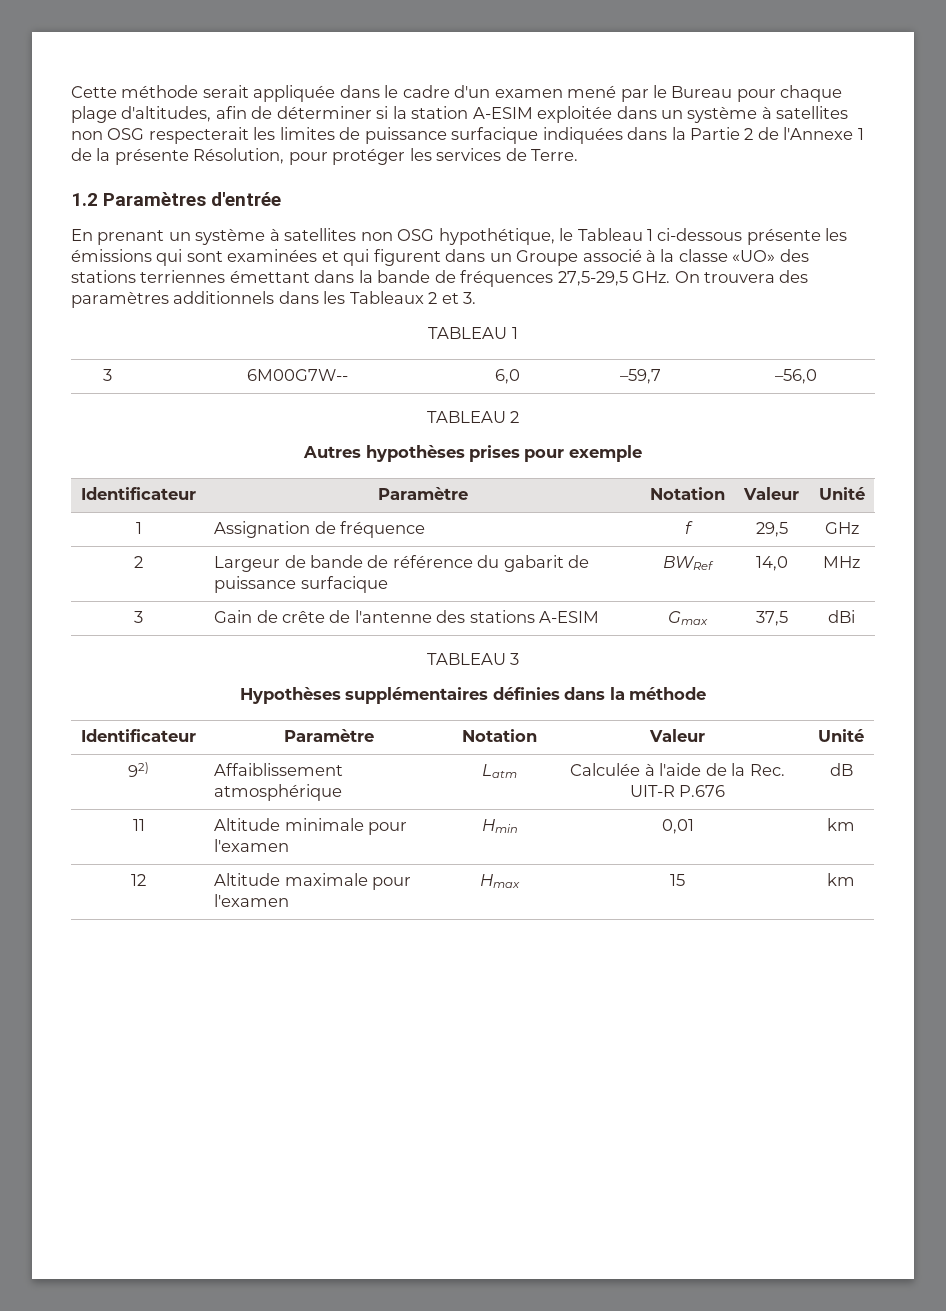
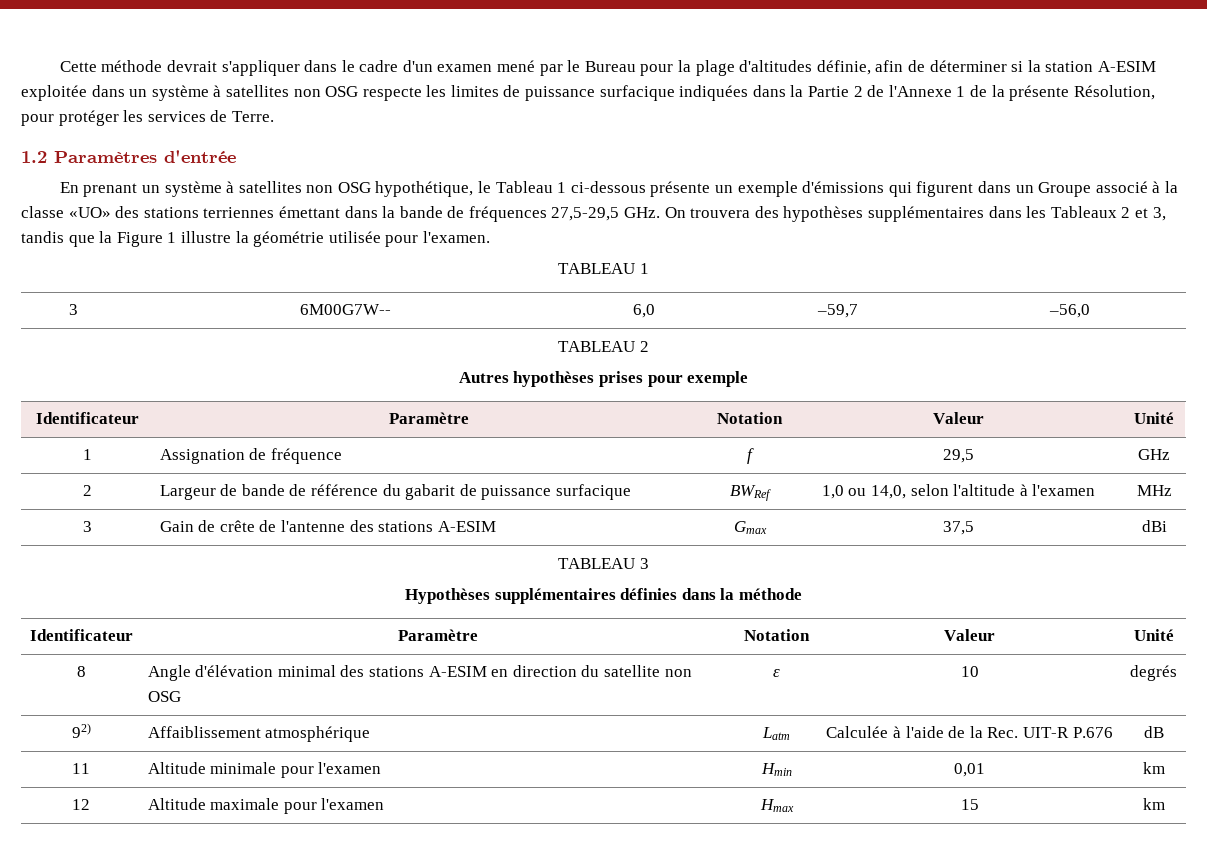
[202,85,336,102] serait appliquée -> [166,60,300,76] devrait s'appliquer
[780,85,843,102] [71,106,212,123] chaque plage d'altitudes, -> [678,60,871,76] la plage d'altitudes définie,
[148,127,249,144] respecterait -> [362,87,422,101] respecte
[825,228,848,241] [71,249,339,266] les émissions qui sont examinées et -> [715,181,885,197] un exemple d'émissions
[71,291,275,308] paramètres additionnels -> [783,206,985,222] hypothèses supplémentaires
[463,292,477,304] 3. -> [1152,207,1166,221] [21,231,490,247] 3, tandis que la Figure 1 illustre la géométrie utilisée pour l'examen.
[755,556,788,571] 14,0 -> [821,484,1096,499] 1,0 ou 14,0, selon l'altitude à l'examen
(864, 735) none -> [76,666,86,677] [147,665,692,681] [147,691,181,702] [773,669,780,677] [960,666,979,677] [1130,665,1177,681] // 8 | Angle d'élévation minimal des stations A-ESIM en direction du satellite non OSG | ε | 10 | degrés

